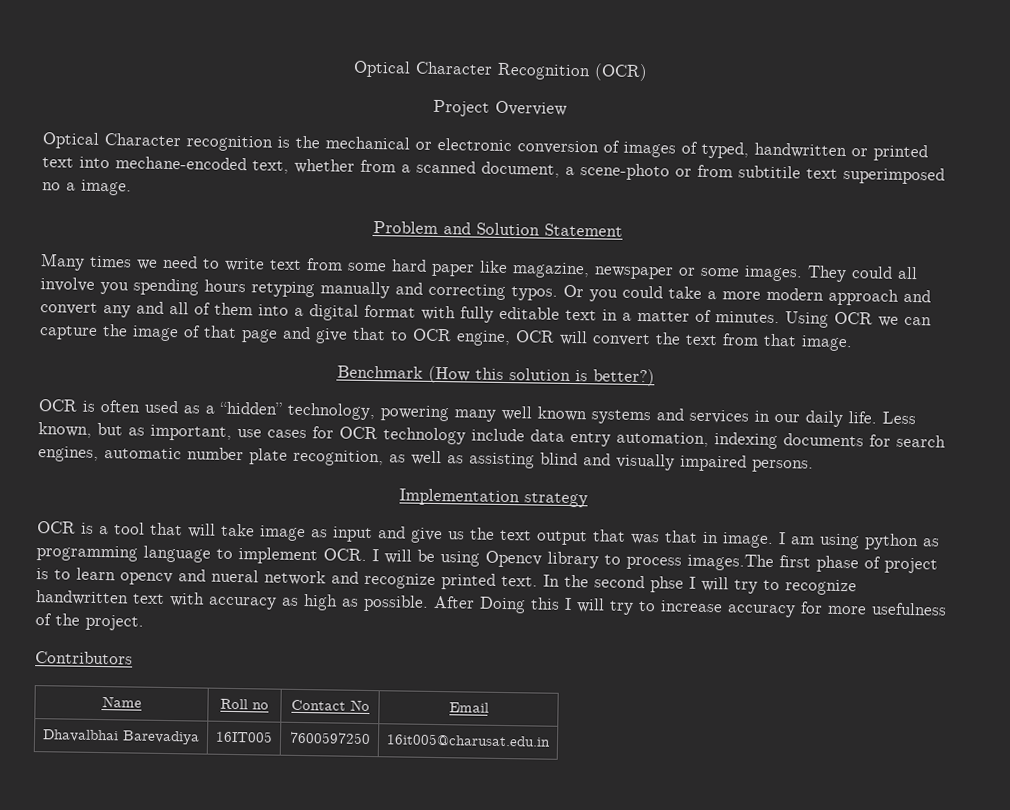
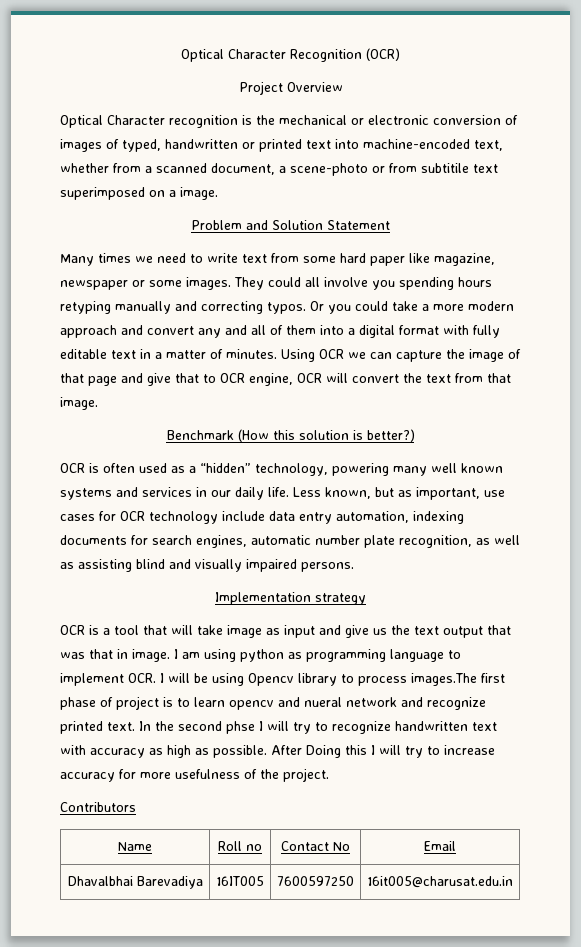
[115,156,247,171] mechane-encoded -> [363,139,470,149] machine-encoded
[42,182,61,191] no -> [149,190,165,197] on

